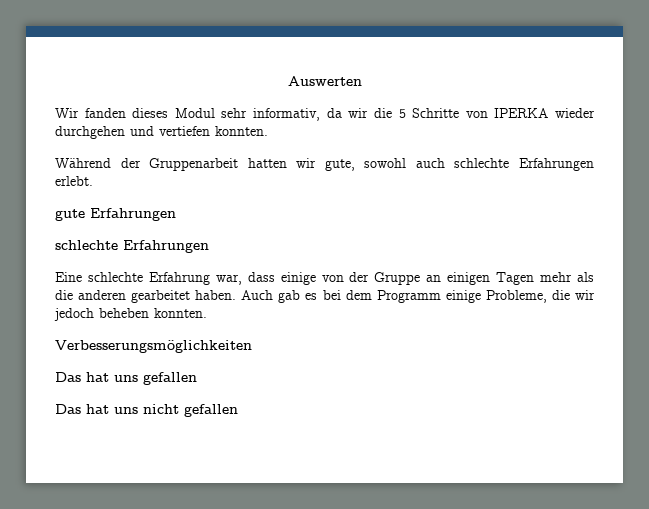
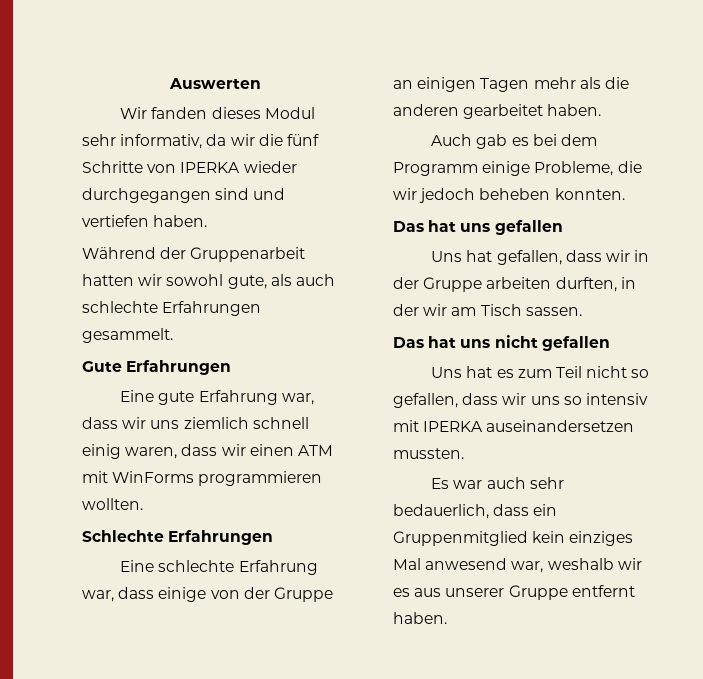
[398,109,406,118] 5 -> [286,134,319,146] fünf
[55,126,125,139] durchgehen -> [82,188,250,203] durchgegangen sind
[215,126,268,136] konnten. -> [153,215,208,227] haben.
[324,158,407,171] gute, sowohl -> [166,274,292,289] sowohl gute, als
[55,176,93,186] [55,208,176,221] [55,240,118,250] erlebt. // gute Erfahrungen // schlechte -> [82,328,173,343] [82,360,232,375] [120,390,314,405] [82,417,309,429] [82,444,333,459] [82,471,323,486] [82,498,143,510] [82,530,164,542] gesammelt. // Gute Erfahrungen // Eine gute Erfahrung war, dass wir uns ziemlich schnell einig waren, dass wir einen ATM mit WinForms programmieren wollten. // Schlechte
(237, 295) none -> (602, 110) //
[55,340,252,353] // Verbesserungsmöglichkeiten -> (625, 194) none
(197, 378) none -> [431,250,650,265] [393,277,636,292] [393,304,582,316] // Uns hat gefallen, dass wir in der Gruppe arbeiten durften, in der wir am Tisch sassen.
(238, 410) none -> [431,366,650,378] [393,393,648,408] [393,420,635,432] [393,448,464,459] [431,477,564,489] [393,504,558,519] [393,531,634,546] [393,558,642,573] [393,585,635,600] [393,612,447,624] // Uns hat es zum Teil nicht so gefallen, dass wir uns so intensiv mit IPERKA auseinandersetzen mussten. // Es war auch sehr bedauerlich, dass ein Gruppenmitglied kein einziges Mal anwesend war, weshalb wir es aus unserer Gruppe entfernt haben.

